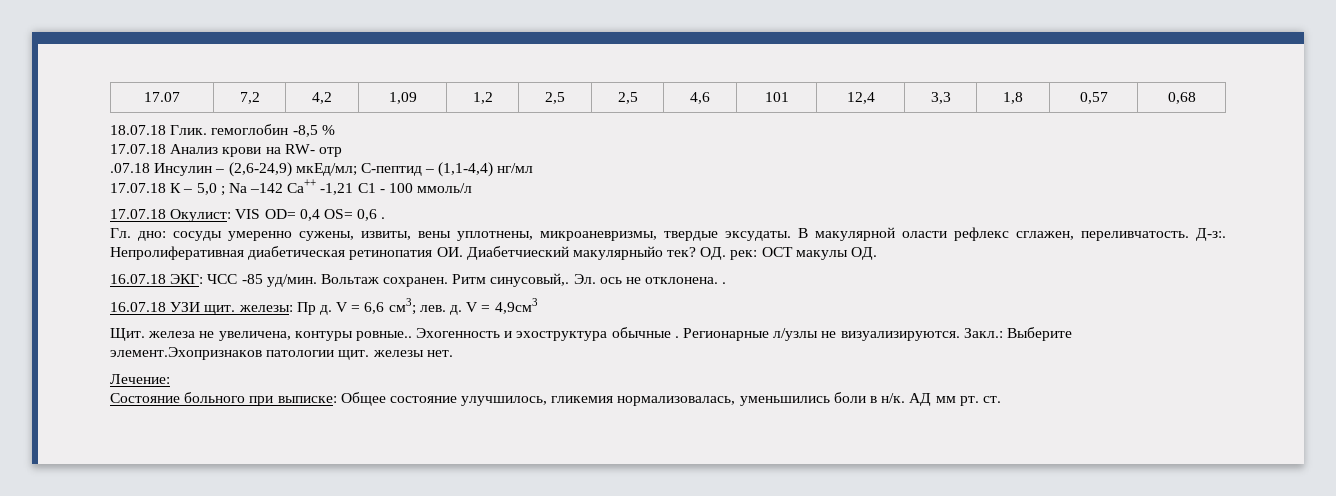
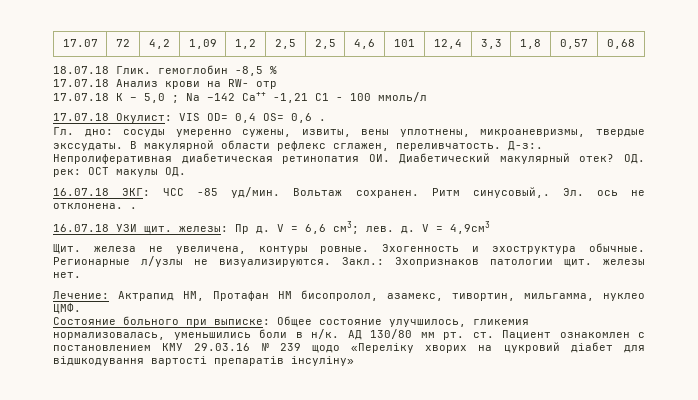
[239,92,260,104] 7,2 -> [116,39,130,47] 72
[110,162,534,177] // .07.18 Инсулин – (2,6-24,9) мкЕд/мл; С-пептид – (1,1-4,4) нг/мл -> (277, 85) none
[725,231,791,241] эксудаты. -> [53,143,123,151] экссудаты.
[902,231,947,238] оласти -> [221,140,270,149] области
[466,246,697,260] Диабетчиеский макулярныйо тек? -> [399,153,615,164] Диабетический макулярный отек?
[355,331,412,341] ровные.. -> [320,246,370,254] ровные.
[611,327,679,338] обычные . -> [589,243,646,252] обычные.
[1006,327,1072,341] [110,347,262,360] Выберите элемент.Эхопризнаков -> [395,257,479,267] Эхопризнаков
(170, 379) none -> [118,290,645,301] [53,303,81,314] Актрапид НМ, Протафан НМ бисопролол, азамекс, тивортин, мильгамма, нуклео ЦМФ.
(932, 399) none -> [370,329,412,339] 130/80
(1001, 399) none -> [502,330,645,340] [53,342,645,353] [53,356,354,366] Пациент ознакомлен с постановлением КМУ 29.03.16 № 239 щодо «Перелiку хворих на цукровий дiабет для вiдшкодування вартостi препаратiв iнсулiну»

